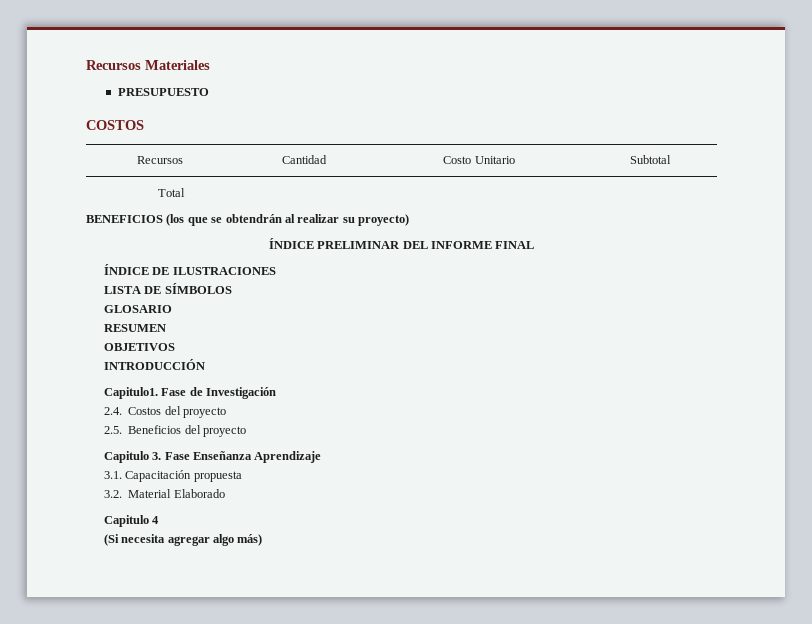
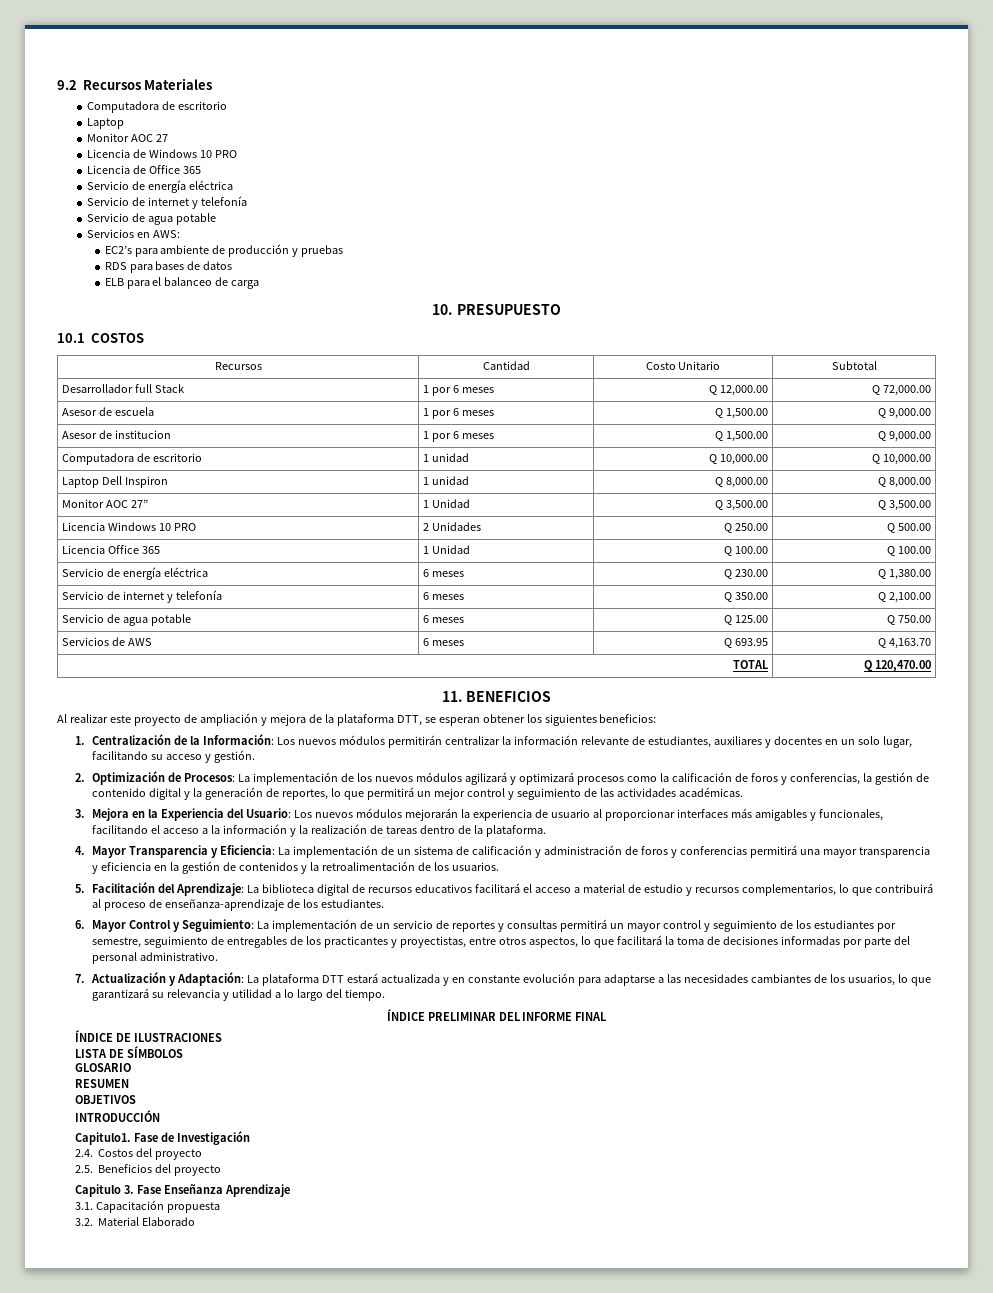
(86, 65) none -> [57,80,77,90] 9.2
(210, 65) none -> [86,101,227,113] [86,118,124,129] [86,133,168,142] [86,149,237,158] [86,165,201,174] [86,180,233,193] [86,196,247,209] [86,213,216,225] [86,229,180,238] [104,244,344,257] [104,261,233,273] [104,277,260,289] [432,304,454,315] Computadora de escritorio // Laptop // Monitor AOC 27 // Licencia de Windows 10 PRO // Licencia de Office 365 // Servicio de energía eléctrica // Servicio de internet y telefonía // Servicio de agua potable // Servicios en AWS: // EC2’s para ambiente de producción y pruebas // RDS para bases de datos // ELB para el balanceo de carga // 10.
(209, 92) none -> [57,333,85,343] 10.1
[157,188,185,197] [86,214,409,226] // Total // BENEFICIOS (los que se obtendrán al realizar su proyecto) -> [61,384,184,393] [422,385,494,396] [709,385,769,396] [872,385,932,396] [61,407,154,416] [422,408,494,419] [715,408,769,419] [878,408,932,419] [61,430,171,439] [422,431,494,442] [715,431,769,442] [878,431,932,442] [61,453,202,465] [422,453,469,462] [709,454,769,465] [872,454,932,465] [61,476,168,488] [422,476,469,485] [715,477,769,488] [878,477,932,488] [61,499,148,508] [422,499,470,508] [715,500,769,511] [878,500,932,511] [61,522,196,531] [422,522,481,531] [724,523,769,533] [887,523,932,533] [61,545,160,554] [422,545,470,554] [724,546,769,556] [887,546,932,556] [61,567,208,580] [422,569,464,577] [724,569,769,579] [878,569,932,580] [61,590,222,603] [422,592,464,600] [724,592,769,602] [878,592,932,603] [61,614,191,626] [422,615,464,623] [724,615,769,625] [887,615,932,625] [61,637,152,646] [422,638,464,646] [724,638,769,648] [878,638,932,649] [733,660,769,669] [864,660,932,672] [441,691,552,702] [57,713,657,726] [74,734,912,748] [92,750,256,763] [74,771,929,785] [92,787,743,800] [74,808,883,821] [92,824,547,837] [74,845,930,858] [92,861,500,874] [74,882,933,896] [92,899,385,911] [74,919,896,932] [92,935,910,948] [92,952,219,964] [74,972,931,986] [92,988,386,1001] // Desarrollador full Stack | 1 por 6 meses | Q 12,000.00 | Q 72,000.00 // Asesor de escuela | 1 por 6 meses | Q 1,500.00 | Q 9,000.00 // Asesor de institucion | 1 por 6 meses | Q 1,500.00 | Q 9,000.00 // Computadora de escritorio | 1 unidad | Q 10,000.00 | Q 10,000.00 // Laptop Dell Inspiron | 1 unidad | Q 8,000.00 | Q 8,000.00 // Monitor AOC 27” | 1 Unidad | Q 3,500.00 | Q 3,500.00 // Licencia Windows 10 PRO | 2 Unidades | Q 250.00 | Q 500.00 // Licencia Office 365 | 1 Unidad | Q 100.00 | Q 100.00 // Servicio de energía eléctrica | 6 meses | Q 230.00 | Q 1,380.00 // Servicio de internet y telefonía | 6 meses | Q 350.00 | Q 2,100.00 // Servicio de agua potable | 6 meses | Q 125.00 | Q 750.00 // Servicios de AWS | 6 meses | Q 693.95 | Q 4,163.70 // TOTAL | Q 120,470.00 // 11. BENEFICIOS // Al realizar este proyecto de ampliación y mejora de la plataforma DTT, se esperan obtener los siguientes beneficios: // 1. Centralización de la Información: Los nuevos módulos permitirán centralizar la información relevante de estudiantes, auxiliares y docentes en un solo lugar, facilitando su acceso y gestión. // 2. Optimización de Procesos: La implementación de los nuevos módulos agilizará y optimizará procesos como la calificación de foros y conferencias, la gestión de contenido digital y la generación de reportes, lo que permitirá un mejor control y seguimiento de las actividades académicas. // 3. Mejora en la Experiencia del Usuario: Los nuevos módulos mejorarán la experiencia de usuario al proporcionar interfaces más amigables y funcionales, facilitando el acceso a la información y la realización de tareas dentro de la plataforma. // 4. Mayor Transparencia y Eficiencia: La implementación de un sistema de calificación y administración de foros y conferencias permitirá una mayor transparencia y eficiencia en la gestión de contenidos y la retroalimentación de los usuarios. // 5. Facilitación del Aprendizaje: La biblioteca digital de recursos educativos facilitará el acceso a material de estudio y recursos complementarios, lo que contribuirá al proceso de enseñanza-aprendizaje de los estudiantes. // 6. Mayor Control y Seguimiento: La implementación de un servicio de reportes y consultas permitirá un mayor control y seguimiento de los estudiantes por semestre, seguimiento de entregables de los practicantes y proyectistas, entre otros aspectos, lo que facilitará la toma de decisiones informadas por parte del personal administrativo. // 7. Actualización y Adaptación: La plataforma DTT estará actualizada y en constante evolución para adaptarse a las necesidades cambiantes de los usuarios, lo que garantizará su relevancia y utilidad a lo largo del tiempo.
[103,515,160,527] [103,534,263,546] // Capitulo 4 // (Si necesita agregar algo más) -> (196, 1221) none

